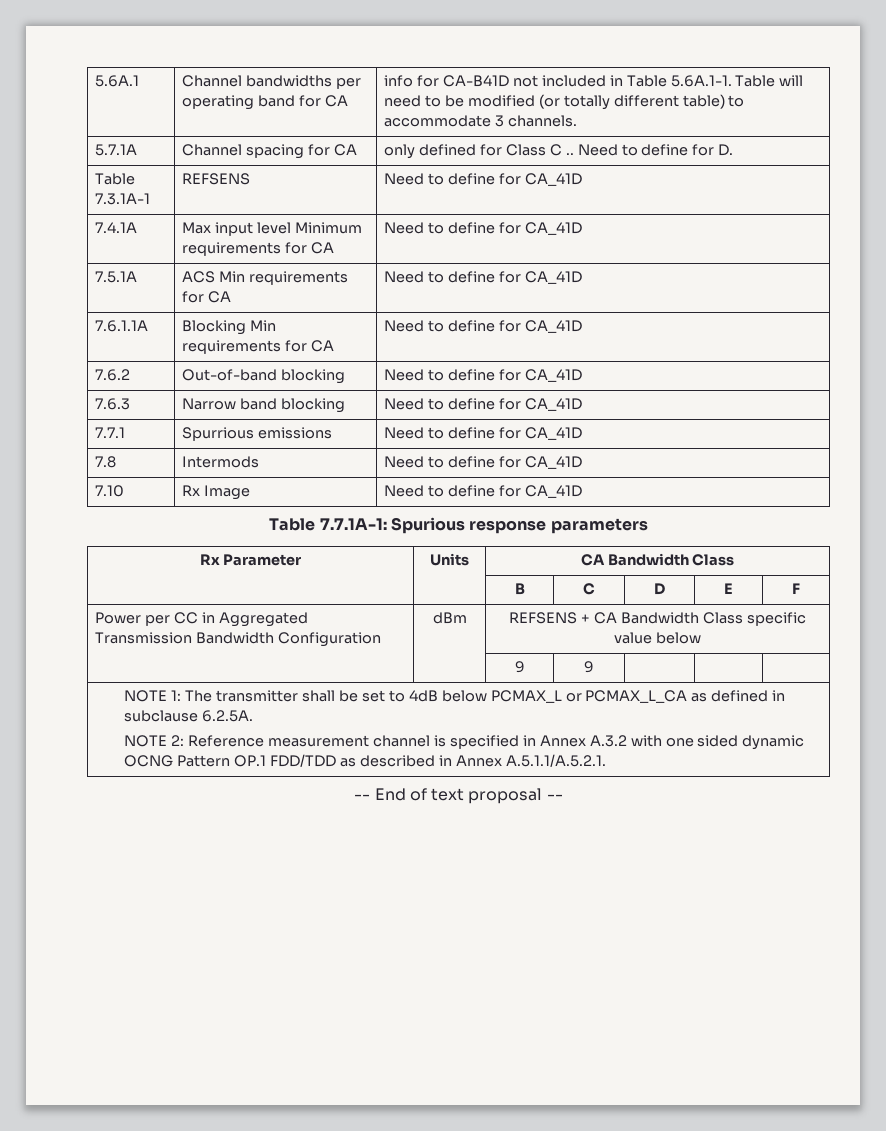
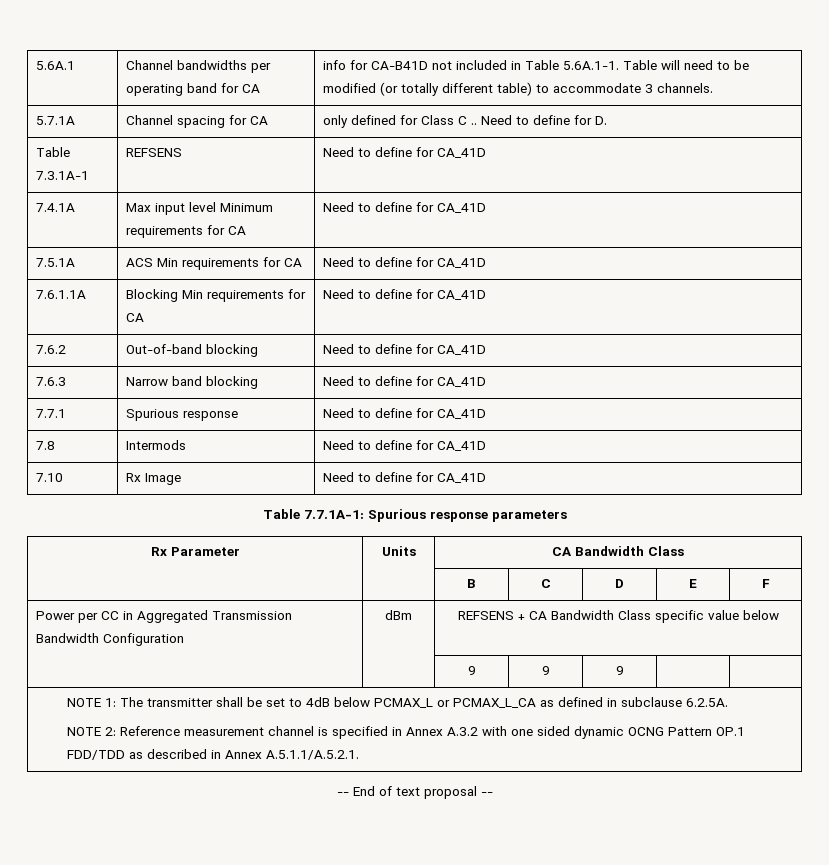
[182,427,333,441] Spurrious emissions -> [126,409,239,421] Spurious response
(594, 667) none -> [615,666,624,675] 9

